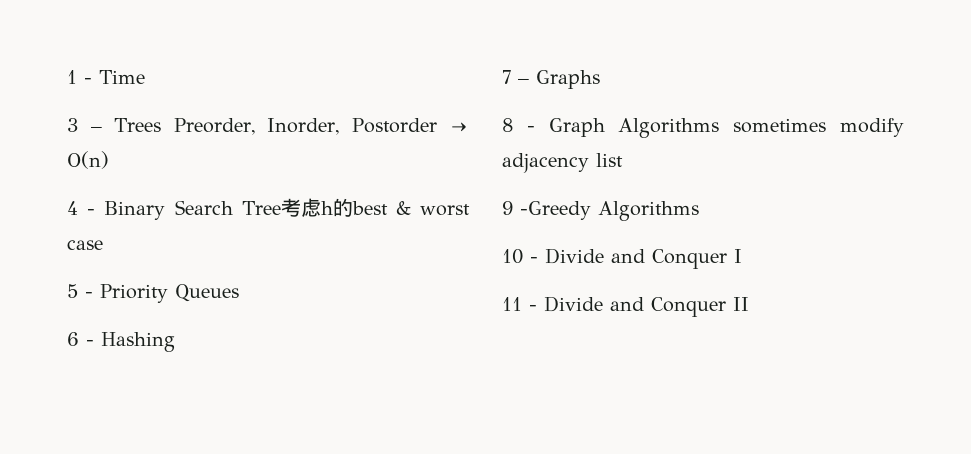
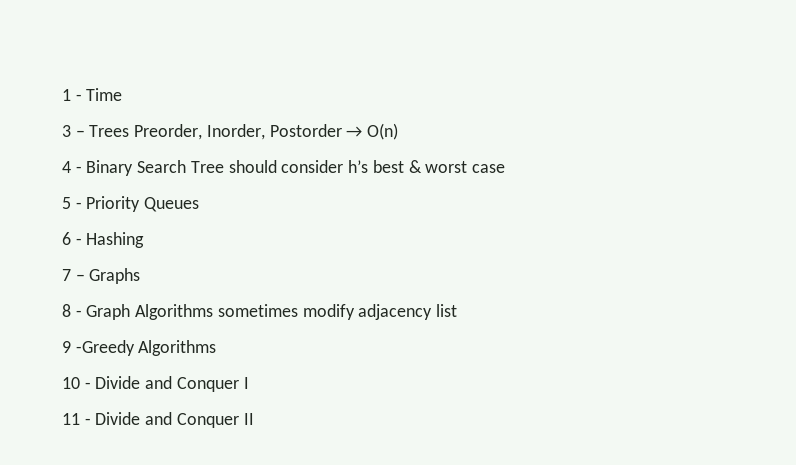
[280,198,353,217] 考虑h的 -> [228,160,369,173] should consider h’s

